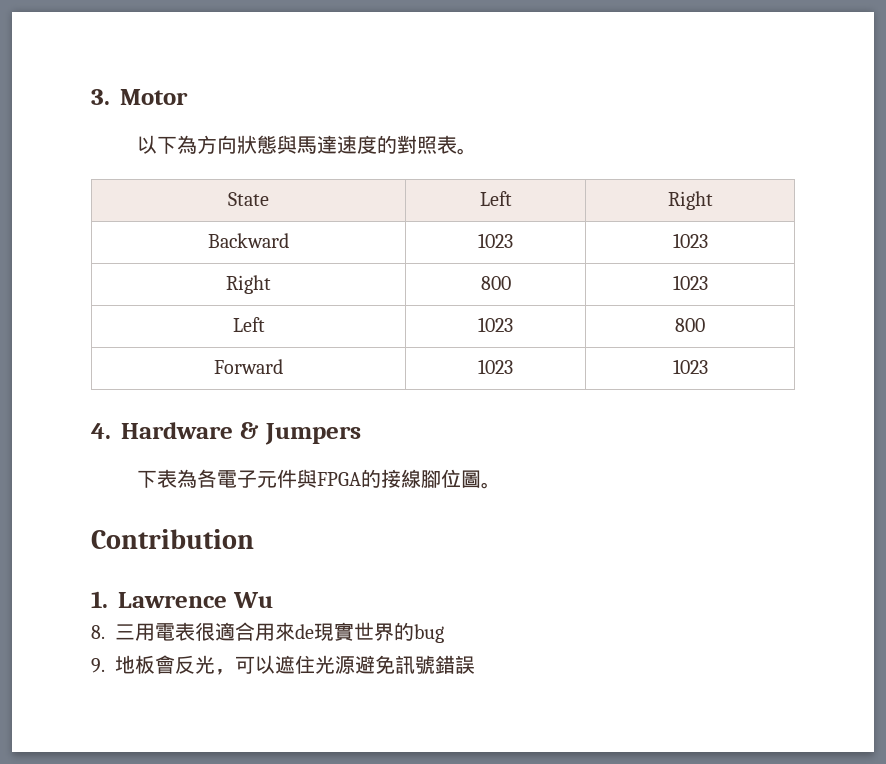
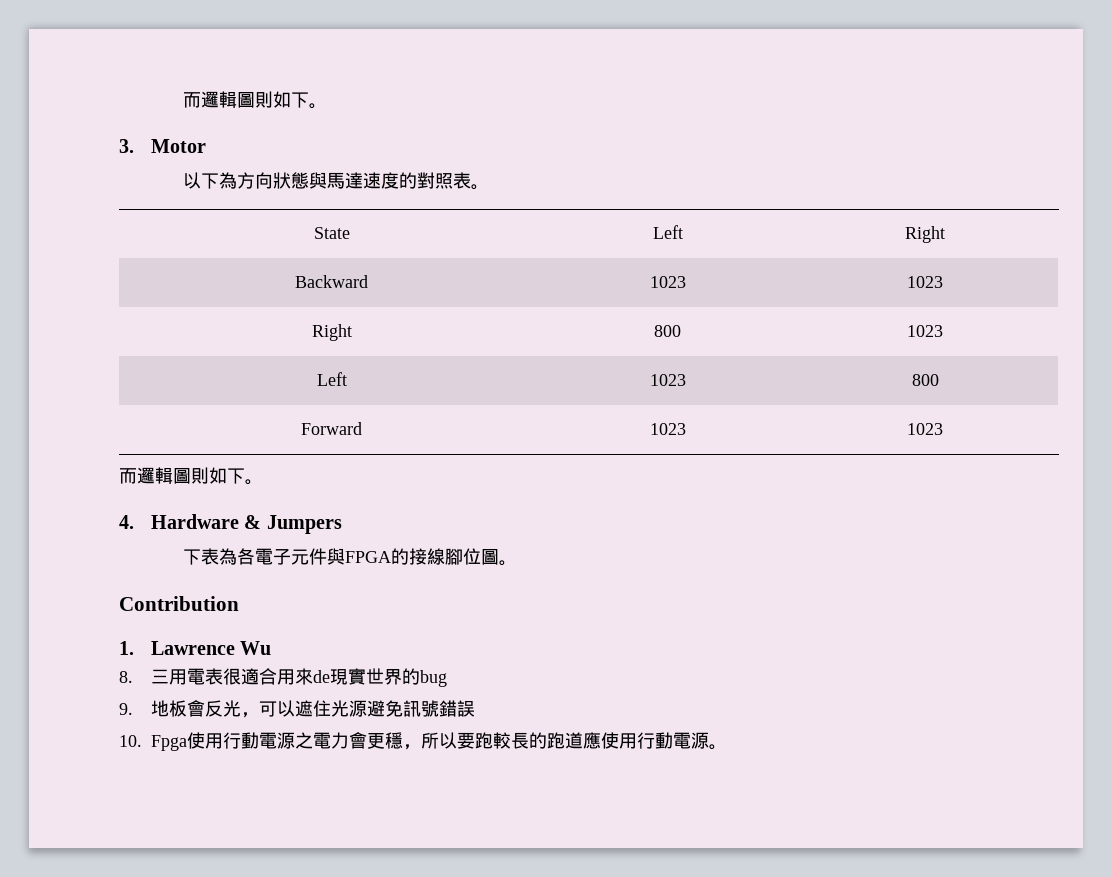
(91, 97) none -> [183,91,328,109] 而邏輯圖則如下。 //
(708, 366) none -> [119,467,263,485] // 而邏輯圖則如下。
(475, 664) none -> [119,732,728,751] // 10. Fpga使用行動電源之電力會更穩，所以要跑較長的跑道應使用行動電源。

